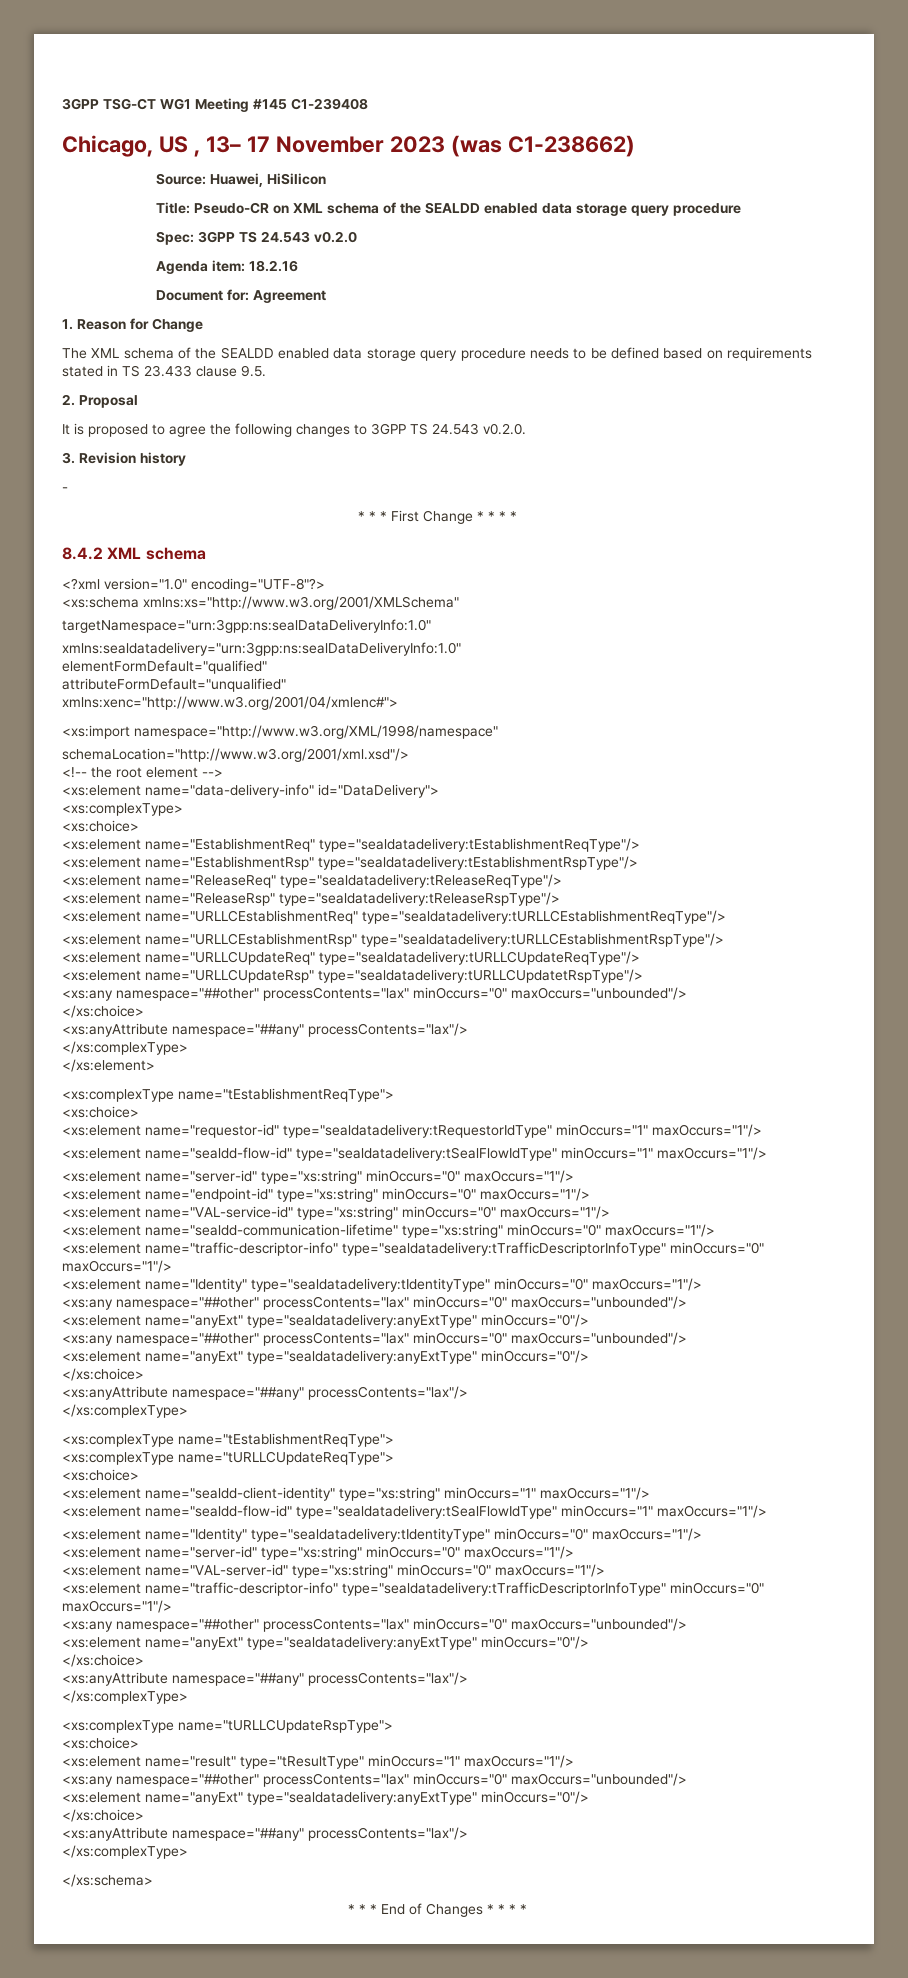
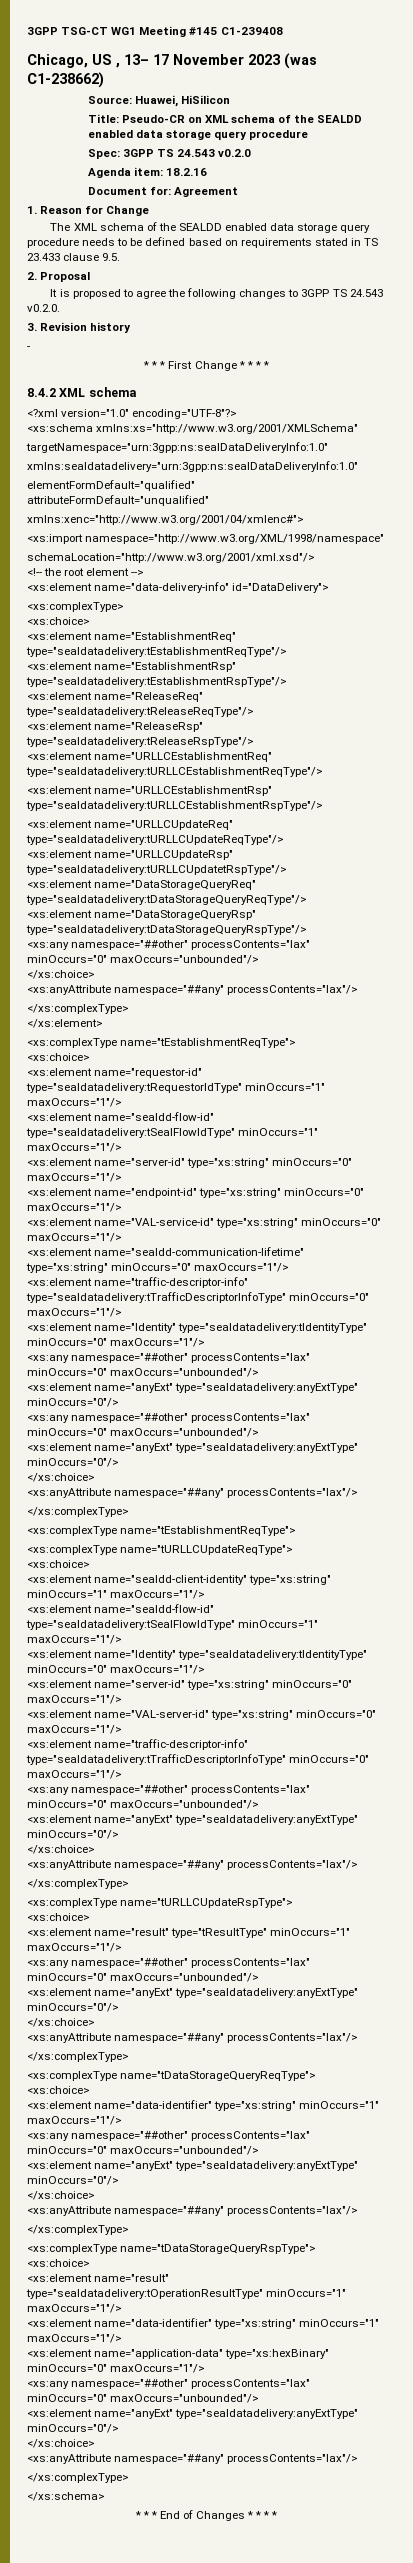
(643, 976) none -> [27,880,257,890] [26,895,307,905] [27,910,257,920] [26,925,307,935] // <xs:element name="DataStorageQueryReq" type="sealdatadelivery:tDataStorageQueryReqType"/> // <xs:element name="DataStorageQueryRsp" type="sealdatadelivery:tDataStorageQueryRspType"/>
(188, 1852) none -> [27,2071,317,2081] [27,2086,90,2094] [27,2100,380,2111] [27,2116,122,2125] [27,2131,311,2141] [27,2146,260,2155] [27,2161,359,2171] [27,2176,119,2185] [27,2191,95,2200] [27,2206,359,2216] [27,2225,129,2235] [27,2244,317,2254] [27,2259,90,2267] [27,2274,170,2282] [26,2289,347,2299] [27,2304,122,2313] [27,2318,380,2329] [27,2334,122,2343] [27,2349,330,2359] [27,2364,206,2373] [27,2379,311,2389] [27,2394,260,2403] [27,2409,359,2419] [27,2424,119,2433] [27,2439,95,2448] [27,2454,359,2464] [27,2473,129,2483] // <xs:complexType name="tDataStorageQueryReqType"> // <xs:choice> // <xs:element name="data-identifier" type="xs:string" minOccurs="1" maxOccurs="1"/> // <xs:any namespace="##other" processContents="lax" minOccurs="0" maxOccurs="unbounded"/> // <xs:element name="anyExt" type="sealdatadelivery:anyExtType" minOccurs="0"/> // </xs:choice> // <xs:anyAttribute namespace="##any" processContents="lax"/> // </xs:complexType> // <xs:complexType name="tDataStorageQueryRspType"> // <xs:choice> // <xs:element name="result" type="sealdatadelivery:tOperationResultType" minOccurs="1" maxOccurs="1"/> // <xs:element name="data-identifier" type="xs:string" minOccurs="1" maxOccurs="1"/> // <xs:element name="application-data" type="xs:hexBinary" minOccurs="0" maxOccurs="1"/> // <xs:any namespace="##other" processContents="lax" minOccurs="0" maxOccurs="unbounded"/> // <xs:element name="anyExt" type="sealdatadelivery:anyExtType" minOccurs="0"/> // </xs:choice> // <xs:anyAttribute namespace="##any" processContents="lax"/> // </xs:complexType>

